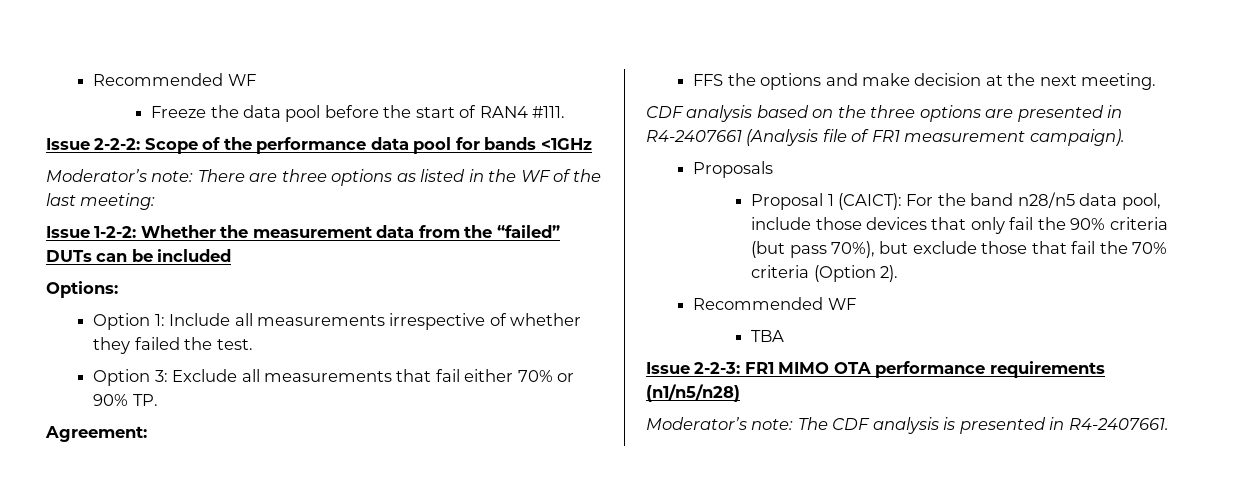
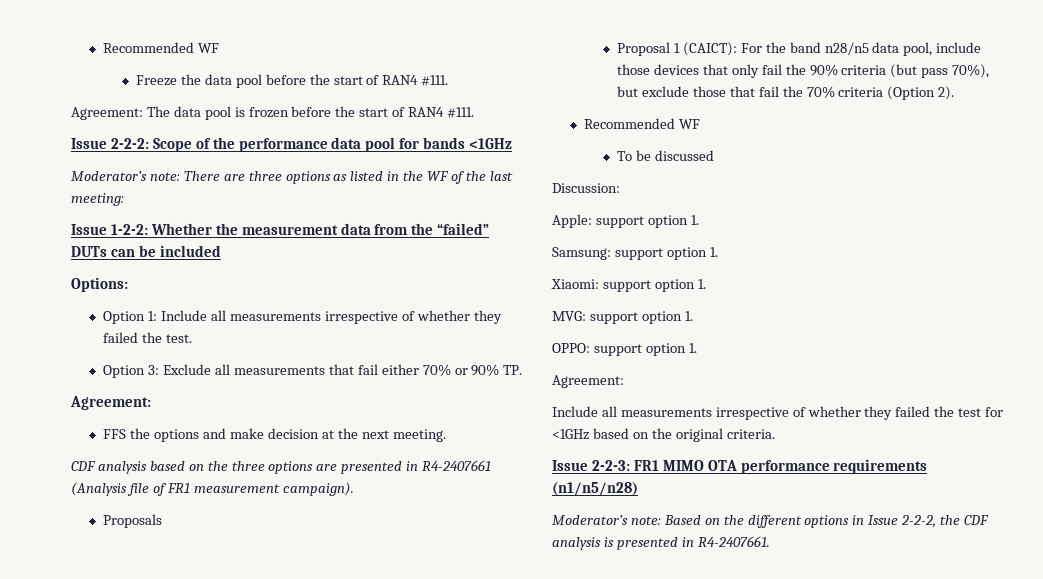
(566, 112) none -> [71,106,475,120] // Agreement: The data pool is frozen before the start of RAN4 #111.
[751,330,785,342] TBA -> [617,150,714,161] [552,183,620,193] [552,214,699,228] [552,247,718,260] [551,279,706,292] [552,311,693,324] [552,343,697,356] [552,375,624,388] [552,406,1004,420] [552,428,775,442] To be discussed // Discussion: // Apple: support option 1. // Samsung: support option 1. // Xiaomi: support option 1. // MVG: support option 1. // OPPO: support option 1. // Agreement: // Include all measurements irrespective of whether they failed the test for <1GHz based on the original criteria.
[797,417,828,430] The -> [663,515,961,528] Based on the different options in Issue 2-2-2, the

